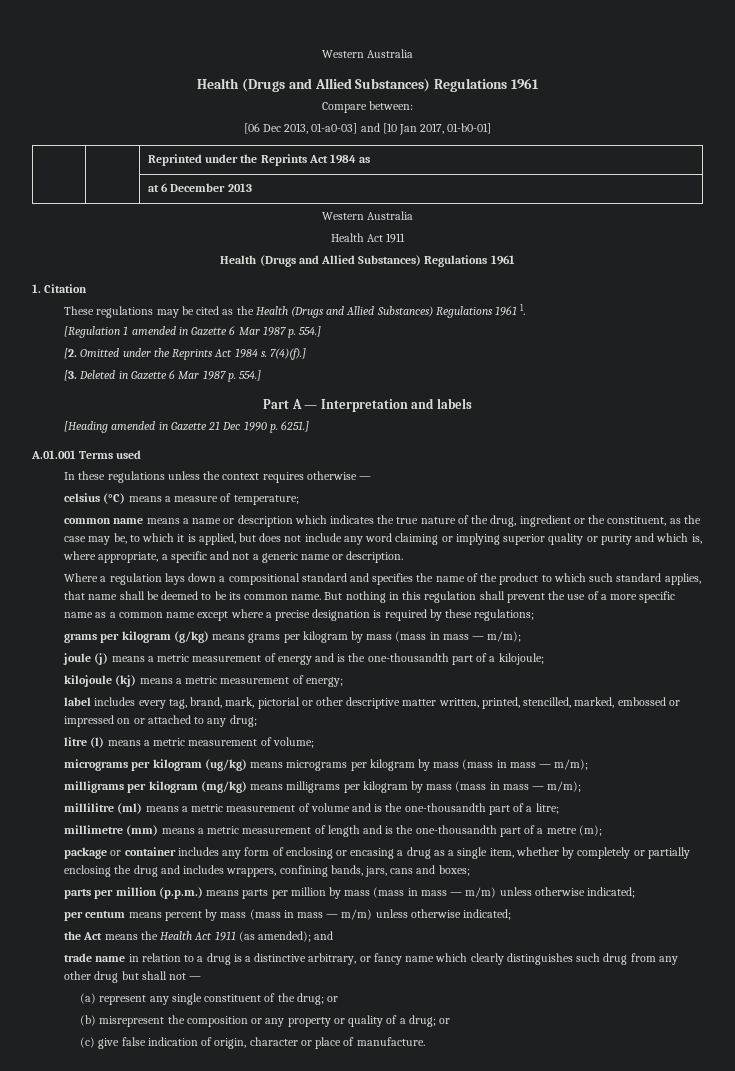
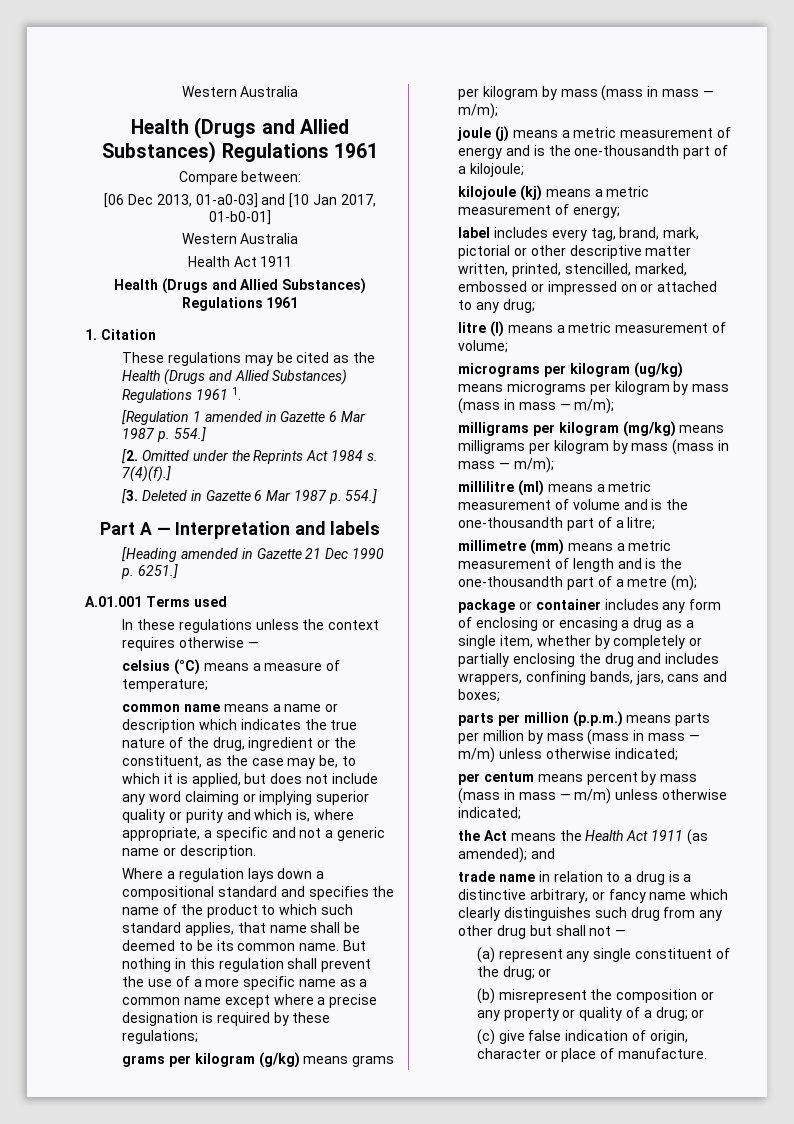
[147,154,371,166] [147,183,252,192] // | | Reprinted under the Reprints Act 1984 as // | | at 6 December 2013 -> (271, 217) none

